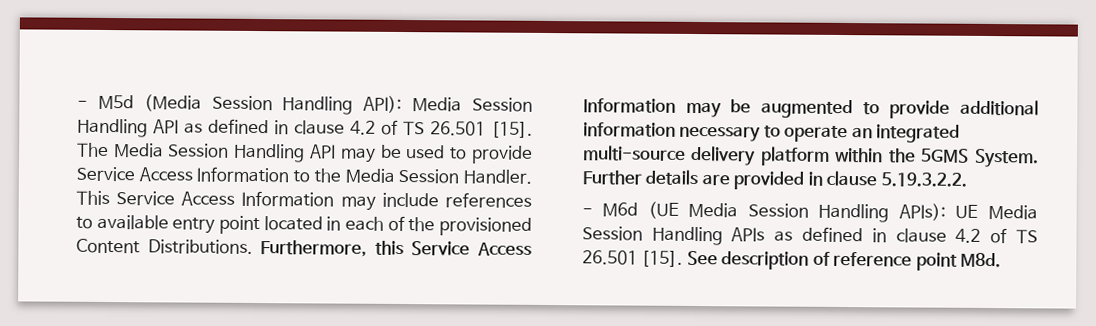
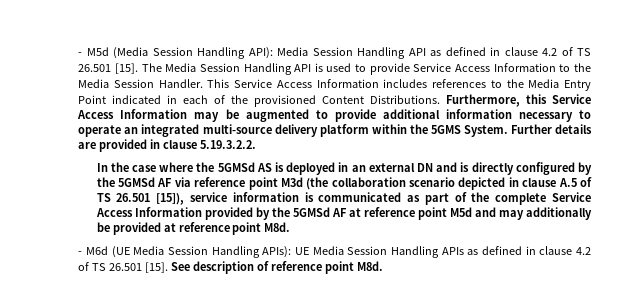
[339,144,402,163] may be -> [314,63,323,72] is
[340,192,532,211] [75,214,323,235] may include references to available entry point located -> [383,79,592,91] [78,95,162,104] includes references to the Media Entry Point indicated
(967, 179) none -> [96,162,592,175] [96,177,592,190] [96,192,592,205] [95,207,592,220] [96,222,291,235] // In the case where the 5GMSd AS is deployed in an external DN and is directly configured by the 5GMSd AF via reference point M3d (the collaboration scenario depicted in clause A.5 of TS 26.501 [15]), service information is communicated as part of the complete Service Access Information provided by the 5GMSd AF at reference point M5d and may additionally be provided at reference point M8d.

